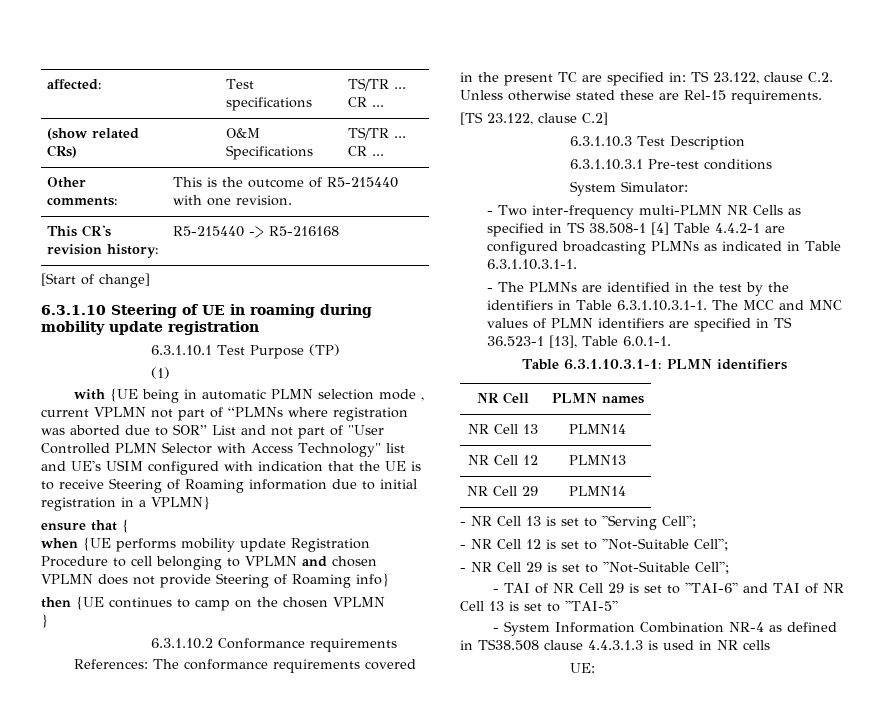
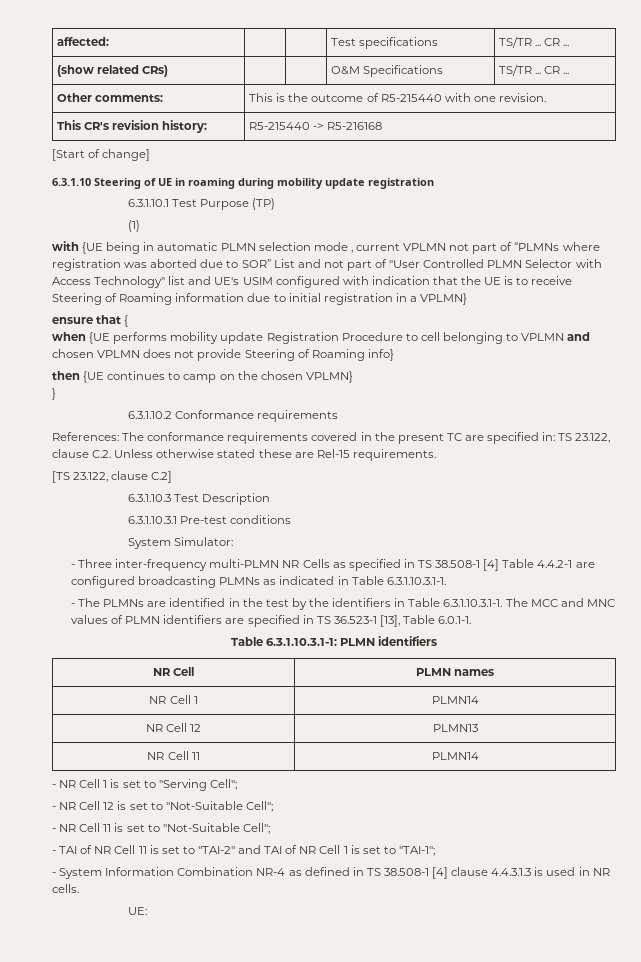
[333,597,385,607] VPLMN -> [305,371,353,383] VPLMN}
[498,205,528,216] Two -> [78,559,113,568] Three
[522,424,538,434] 13 -> [193,696,198,704] 1
[522,486,538,496] 29 -> [191,752,200,760] 11
[526,516,541,526] 13 -> [103,780,108,788] 1
[526,562,542,572] 29 -> [103,824,112,832] 11
[608,582,739,594] 29 is set to ''TAI-6'' -> [138,845,235,854] 11 is set to ''TAI-2''
[489,600,618,612] 13 is set to ''TAI-5'' -> [343,845,435,856] 1 is set to ''TAI-1'';
[478,639,539,651] TS38.508 -> [366,867,449,879] TS 38.508-1 [4]
[743,640,770,650] cells -> [52,884,79,893] cells.

